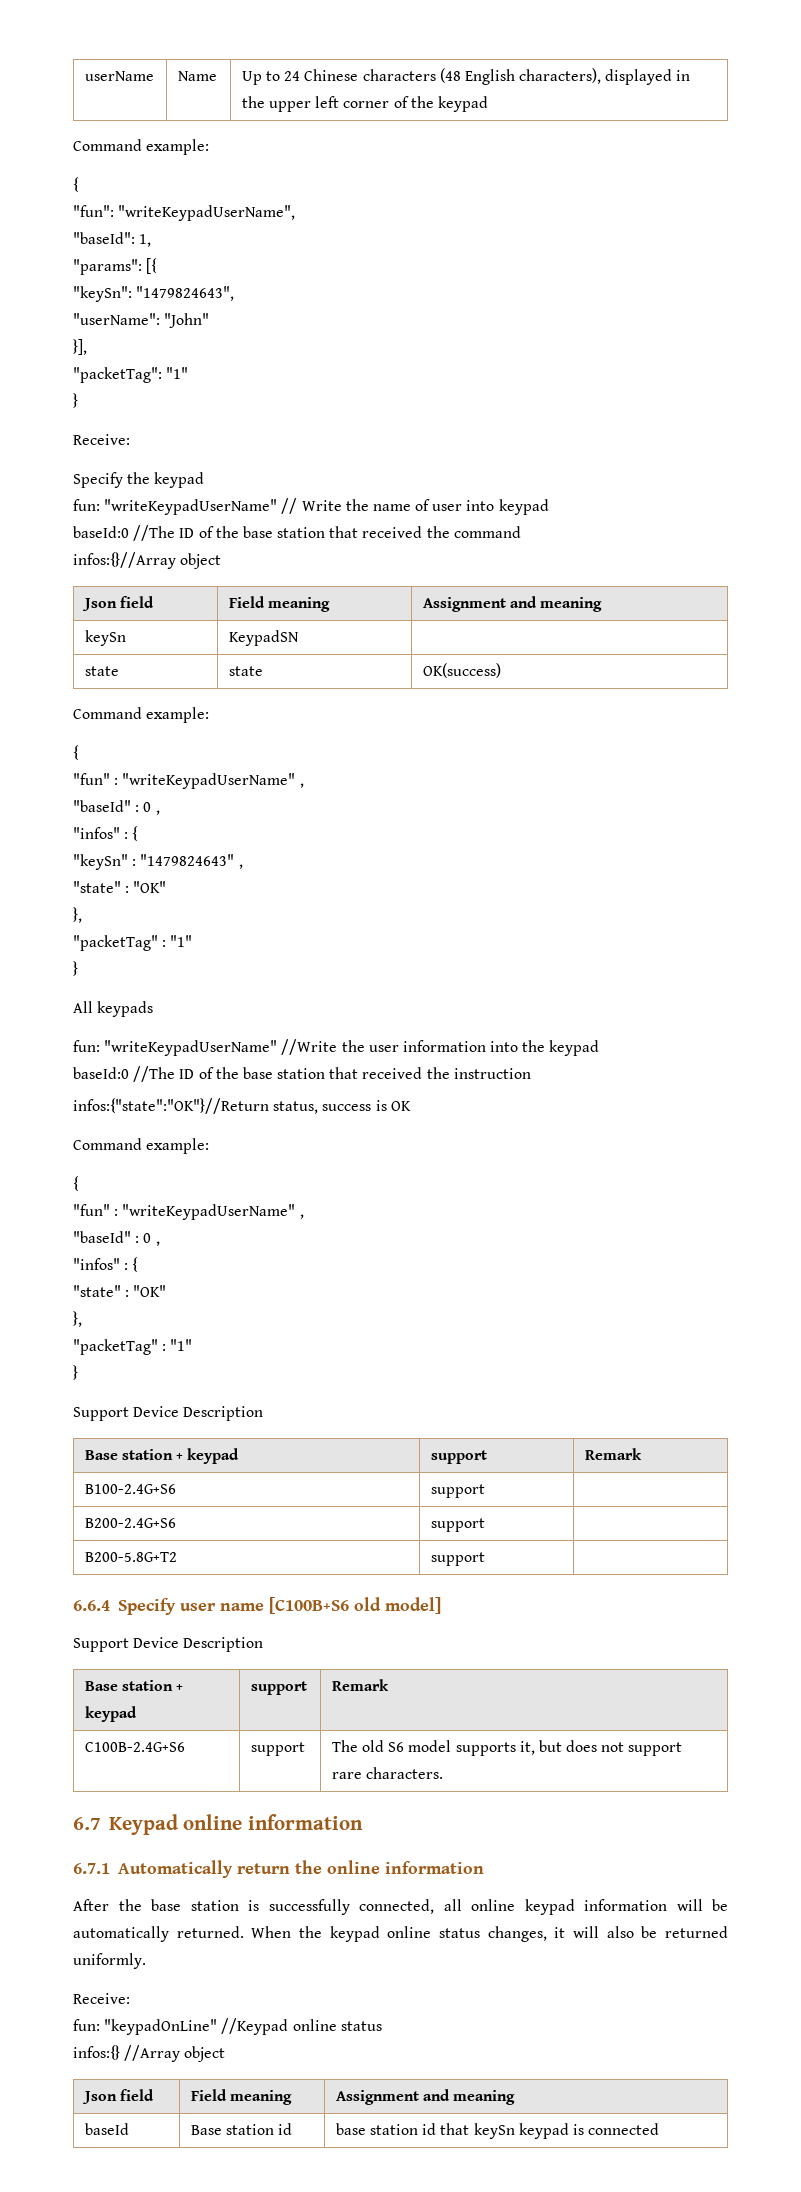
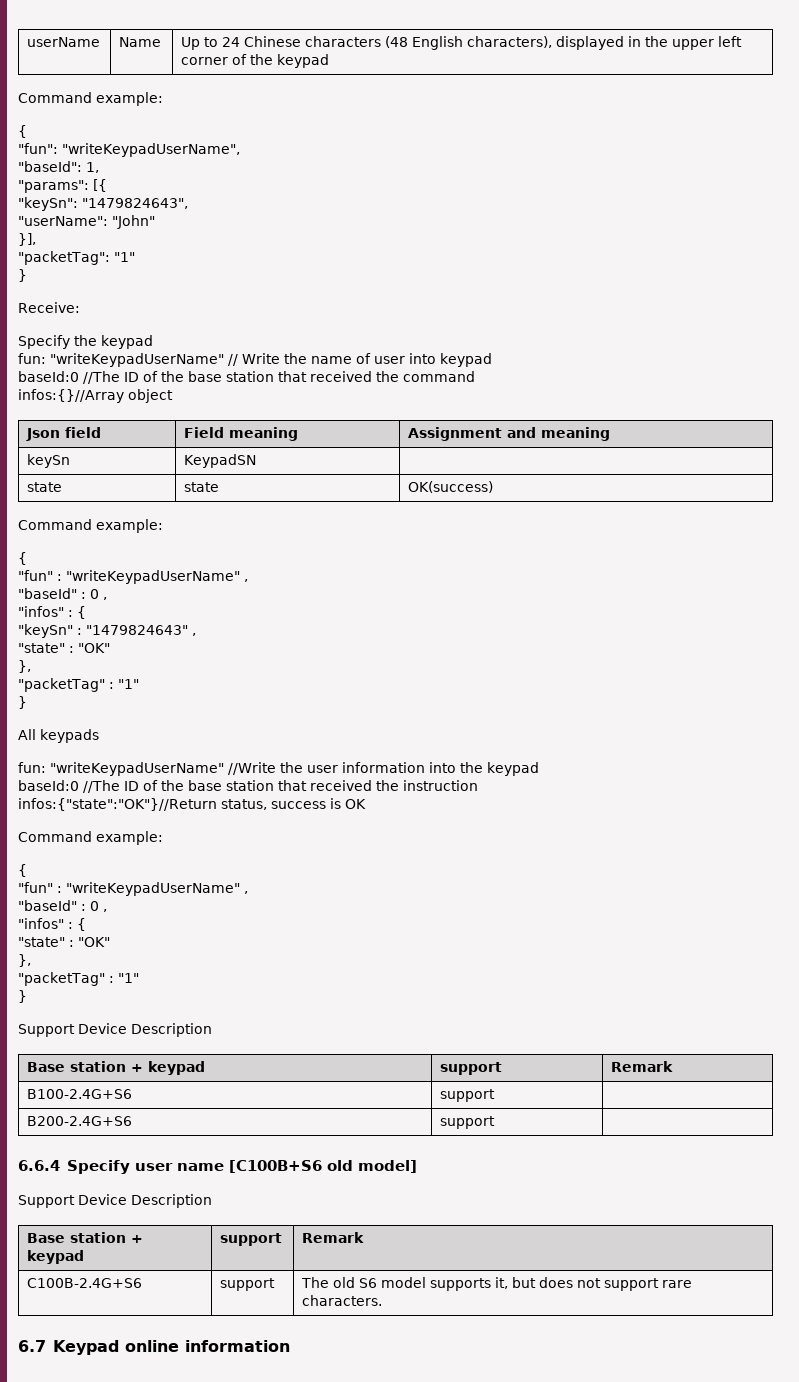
[84,1552,177,1562] [430,1552,485,1566] // B200-5.8G+T2 | support | -> (496, 1122) none
[73,1860,484,1878] [73,1899,728,1915] [73,1926,728,1942] [73,1953,146,1969] [73,1993,130,2004] [73,2018,382,2035] [73,2045,226,2062] [81,2089,154,2104] [190,2089,292,2105] [335,2089,516,2105] [84,2123,129,2135] [190,2123,293,2135] [335,2123,660,2139] // 6.7.1 Automatically return the online information // After the base station is successfully connected, all online keypad information will be automatically returned. When the keypad online status changes, it will also be returned uniformly. // Receive: // fun: "keypadOnLine" //Keypad online status // infos:{} //Array object // Json field | Field meaning | Assignment and meaning // baseId | Base station id | base station id that keySn keypad is connected -> (290, 1346) none

